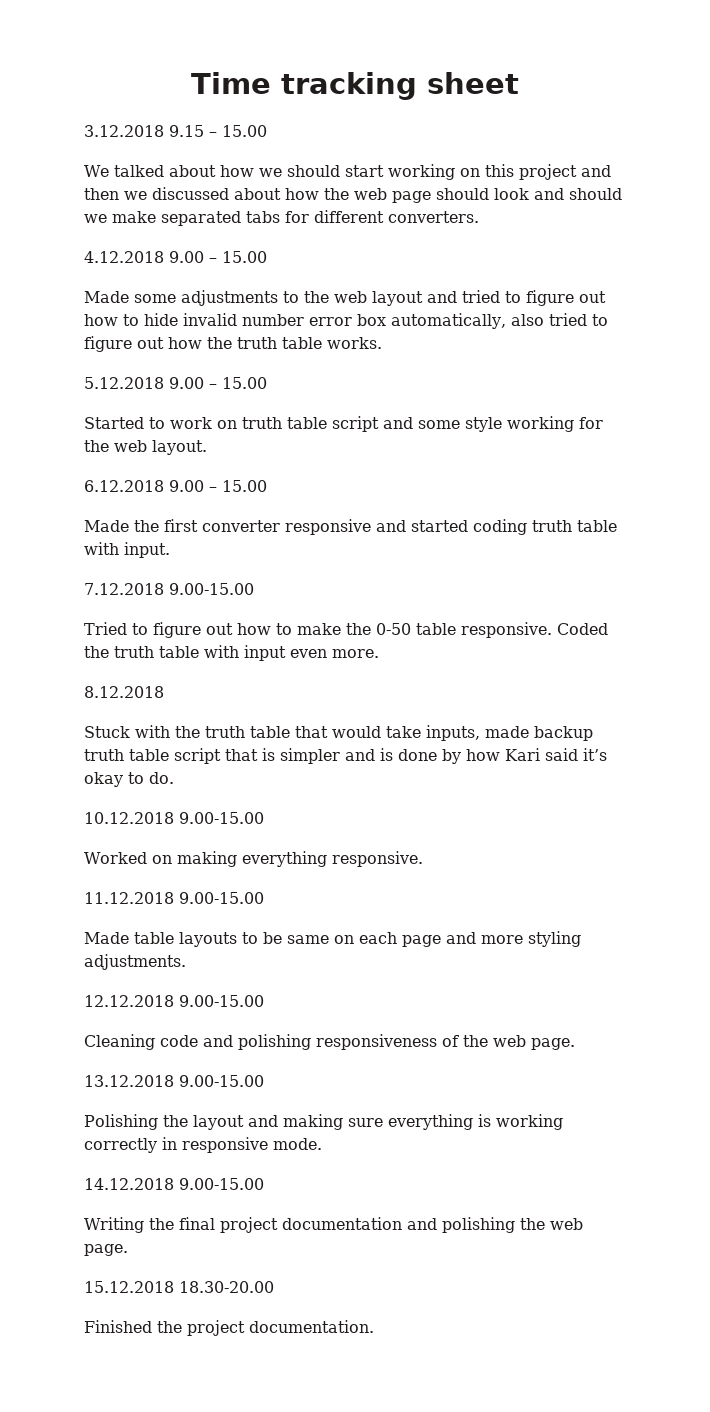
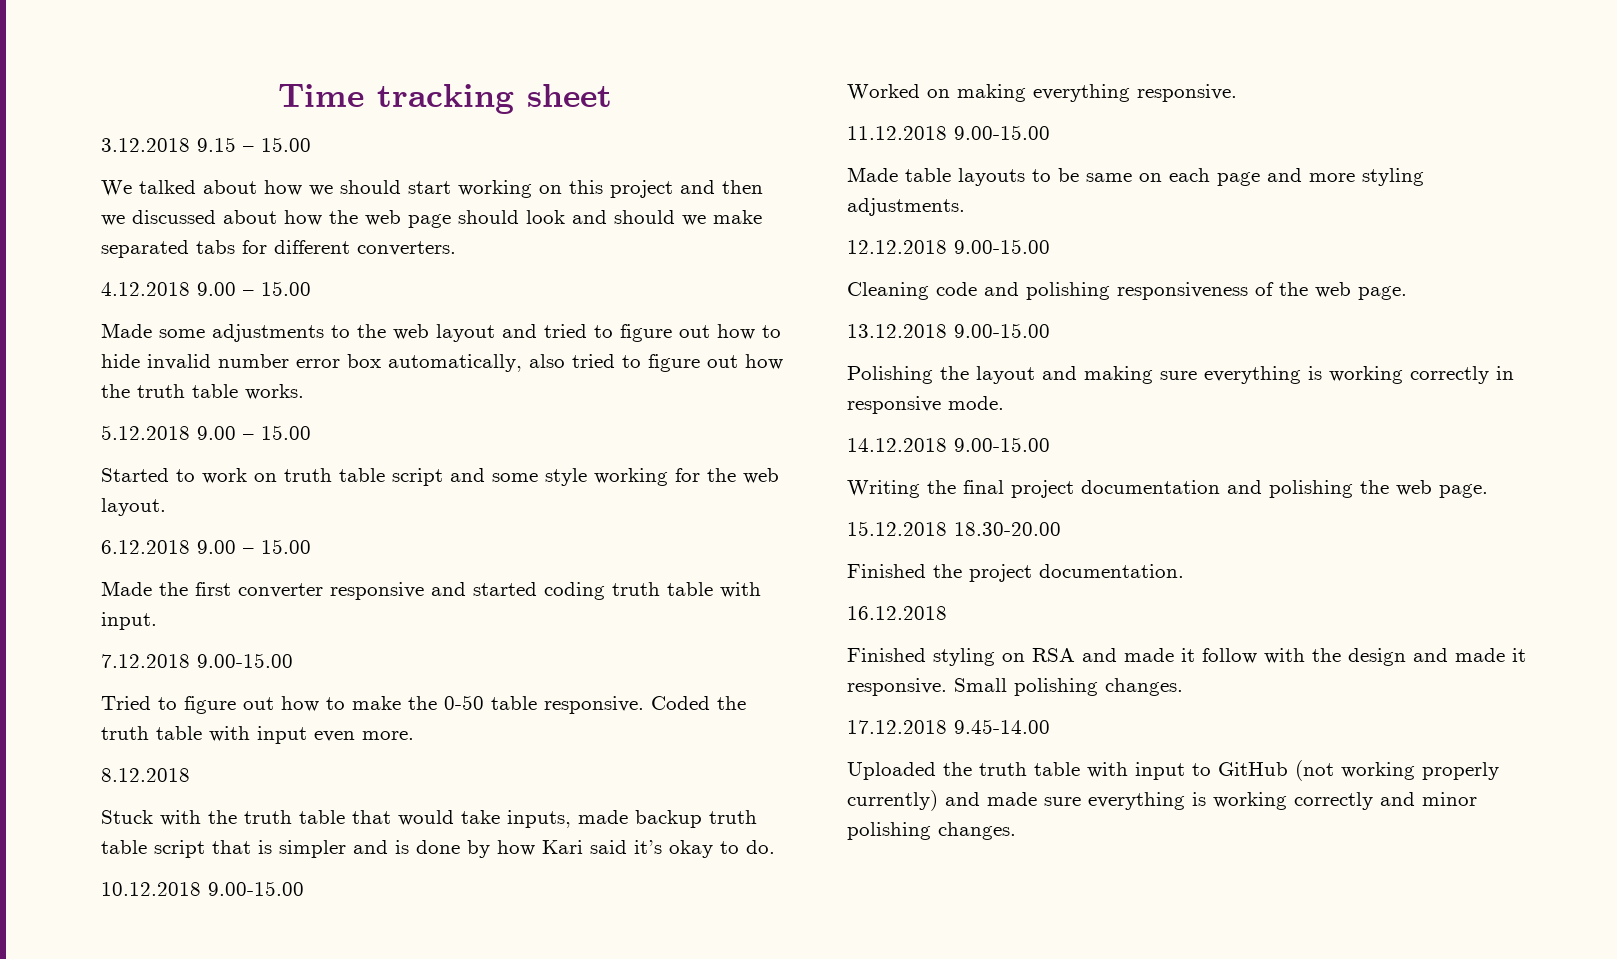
(374, 1326) none -> [847,606,947,620] [847,648,1526,666] [847,678,1183,696] [847,719,1050,734] [847,760,1499,781] [847,790,1477,811] [847,822,1016,840] // 16.12.2018 // Finished styling on RSA and made it follow with the design and made it responsive. Small polishing changes. // 17.12.2018 9.45-14.00 // Uploaded the truth table with input to GitHub (not working properly currently) and made sure everything is working correctly and minor polishing changes.

